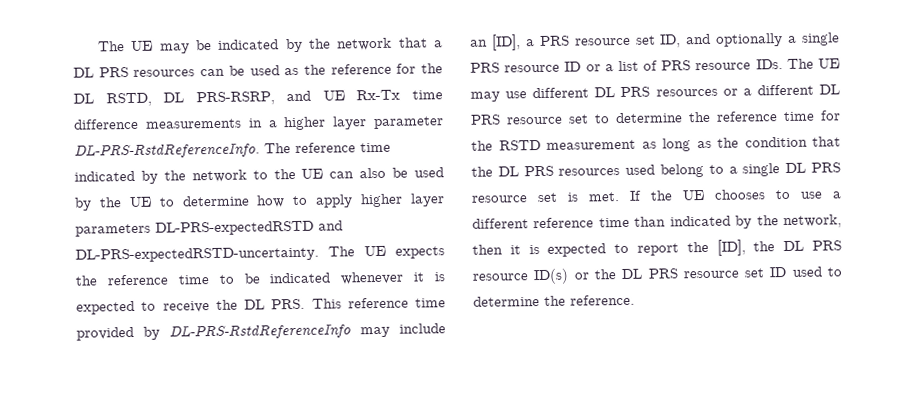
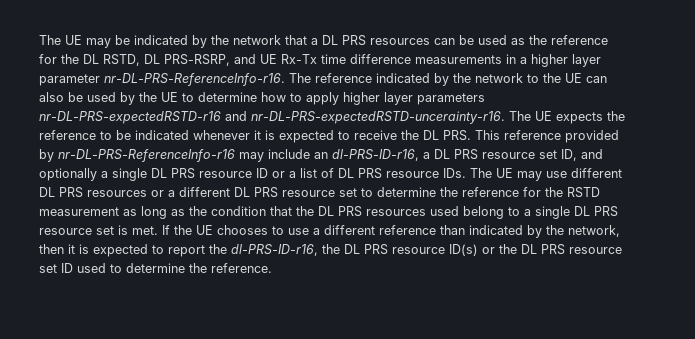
[74,142,260,159] DL-PRS-RstdReferenceInfo. -> [104,73,285,86] nr-DL-PRS-ReferenceInfo-r16.
[360,142,391,153] time -> (372, 78) none
[155,220,343,236] [75,246,319,263] DL-PRS-expectedRSTD and DL-PRS-expectedRSTD-uncertainty. -> [39,111,505,124] nr-DL-PRS-expectedRSTD-r16 and nr-DL-PRS-expectedRSTD-uncerainty-r16.
[177,275,210,285] time -> (96, 135) none
[415,298,446,308] time -> (561, 135) none
[169,323,351,340] DL-PRS-RstdReferenceInfo -> [58,149,235,162] nr-DL-PRS-ReferenceInfo-r16
[490,34,535,51] [ID], a -> [332,149,450,161] dl-PRS-ID-r16, a DL
(840, 39) none -> [151,168,167,178] DL
(659, 65) none -> [338,168,354,178] DL
[783,111,815,122] time -> (519, 192) none
[598,217,630,228] time -> (436, 230) none
[716,239,746,256] [ID], -> [231,244,318,256] dl-PRS-ID-r16,

